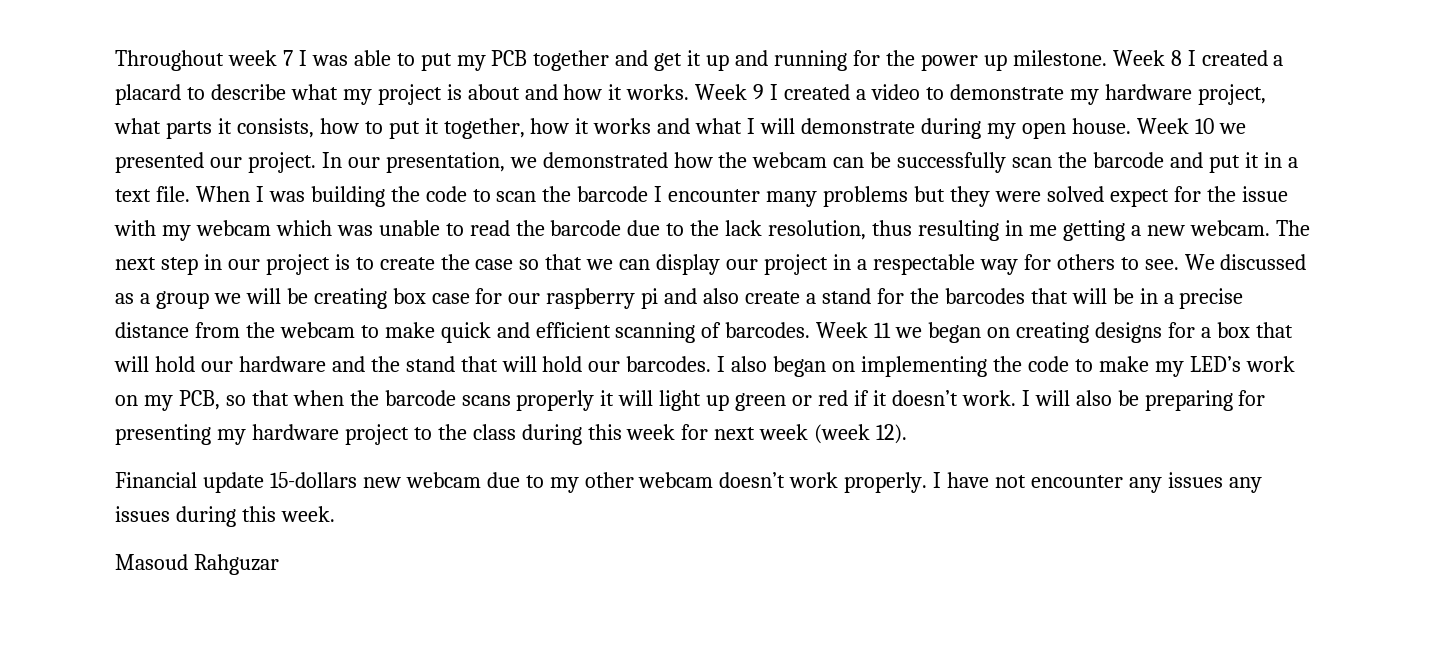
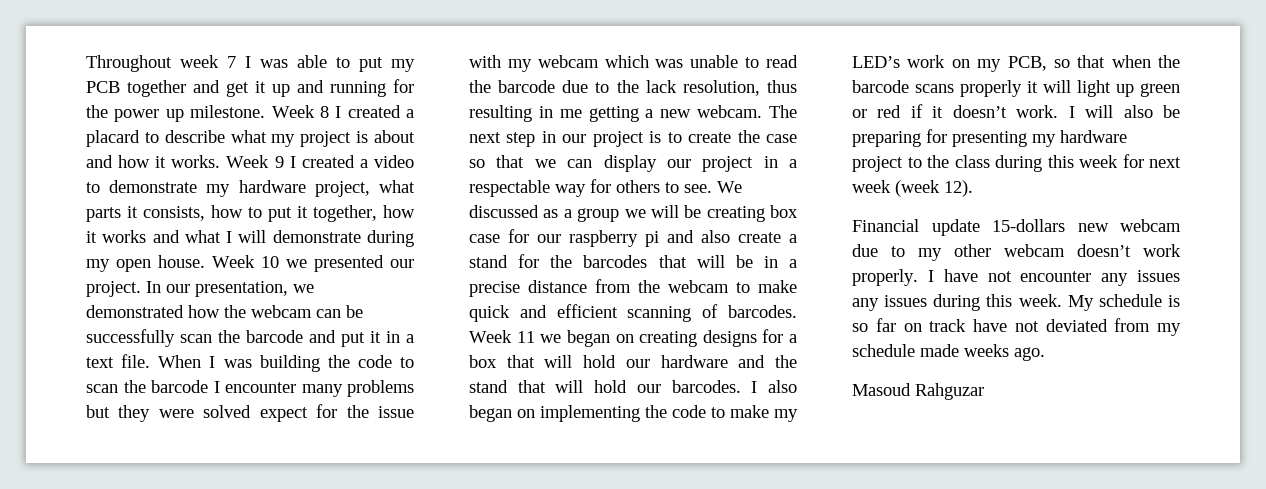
(335, 514) none -> [1067,294,1180,311] [852,318,1181,336] [852,344,1045,361] My schedule is so far on track have not deviated from my schedule made weeks ago.

